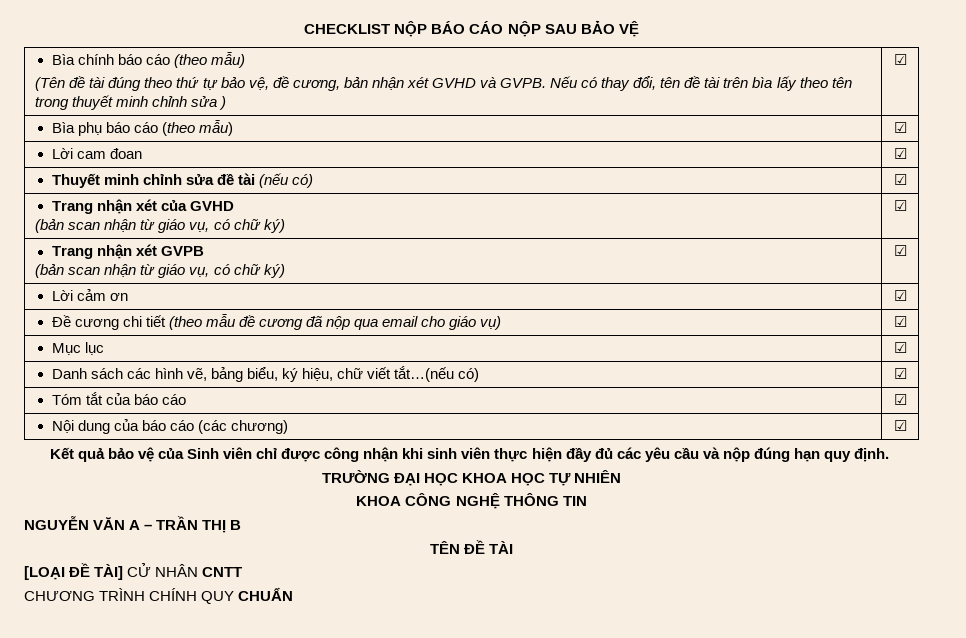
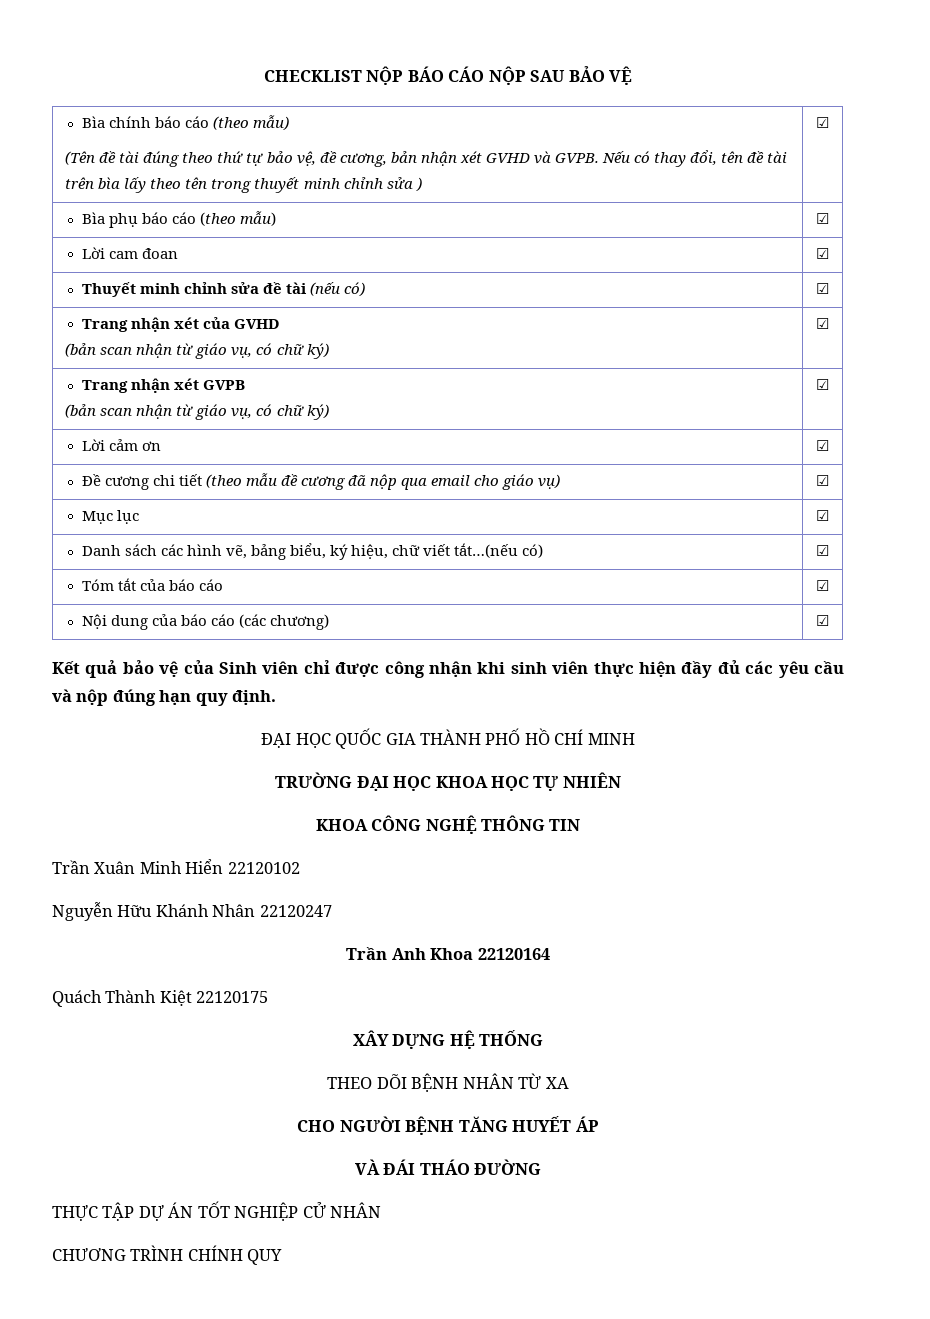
(890, 455) none -> [261,728,635,749] // ĐẠI HỌC QUỐC GIA THÀNH PHỐ HỒ CHÍ MINH
[24,516,242,533] [429,540,514,554] [24,563,124,580] NGUYỄN VĂN A – TRẦN THỊ B // TÊN ĐỀ TÀI // [LOẠI ĐỀ TÀI] -> [52,859,300,874] [52,902,332,921] [346,947,550,960] [52,990,269,1007] [352,1030,544,1049] [327,1073,569,1092] [297,1116,599,1135] [354,1159,542,1175] [52,1201,299,1221] Trần Xuân Minh Hiển 22120102 // Nguyễn Hữu Khánh Nhân 22120247 // Trần Anh Khoa 22120164 // Quách Thành Kiệt 22120175 // XÂY DỰNG HỆ THỐNG // THEO DÕI BỆNH NHÂN TỪ XA // CHO NGƯỜI BỆNH TĂNG HUYẾT ÁP // VÀ ĐÁI THÁO ĐƯỜNG // THỰC TẬP DỰ ÁN TỐT NGHIỆP
[202,567,243,577] CNTT -> (382, 1210) none
[238,587,294,601] CHUẨN -> (283, 1257) none

